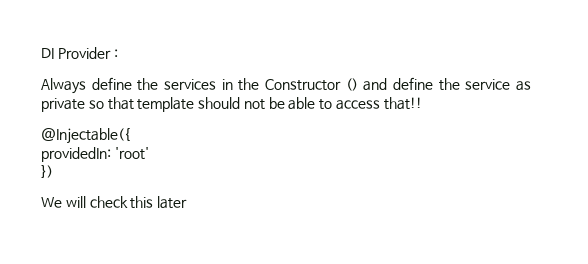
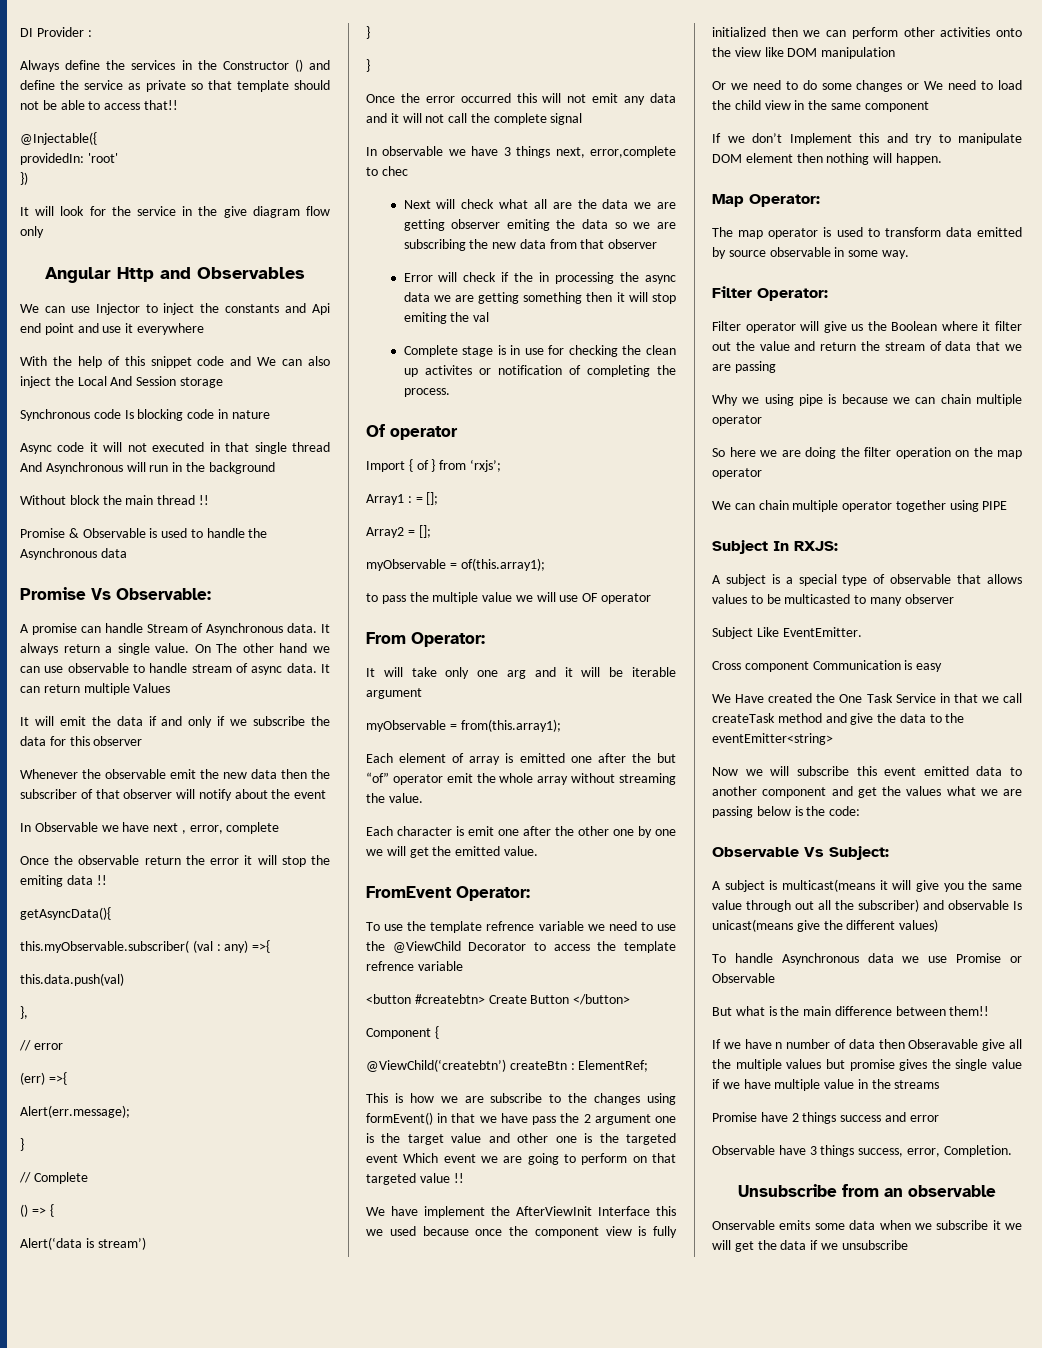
[41,196,188,209] We will check this later -> [20,206,330,218] [20,226,44,238] [45,267,305,283] [20,303,330,315] [20,323,204,335] [20,356,330,368] [20,376,223,388] [20,409,270,421] [20,442,331,454] [20,462,275,474] [20,495,209,505] [20,528,268,538] [20,548,127,560] [20,587,211,600] [20,623,330,635] [20,643,331,655] [20,663,330,675] [20,683,171,695] [20,716,330,728] [20,736,143,746] [20,769,330,779] [20,789,327,801] [20,822,280,834] [20,855,331,867] [20,875,107,887] [20,907,111,920] [20,940,271,953] [20,973,124,986] [20,1006,28,1019] [19,1040,63,1051] [20,1072,67,1085] [20,1105,130,1118] [20,1138,24,1151] [19,1172,88,1184] [20,1204,54,1217] [20,1237,146,1250] [366,26,370,39] [366,59,370,72] [366,93,676,105] [366,113,583,125] [366,146,676,158] [366,166,408,176] [403,199,676,209] [403,219,676,231] [403,239,658,251] [403,272,676,284] [403,292,676,304] [403,312,490,324] [403,345,676,357] [403,365,676,377] [403,388,450,397] [366,424,458,440] [366,459,501,472] [366,492,439,505] [366,525,431,538] [366,558,545,571] [366,592,652,604] [366,632,485,647] [366,667,676,679] [366,688,422,699] [366,719,561,732] [366,753,676,765] [366,772,676,785] [366,793,423,803] [366,826,676,838] [366,846,538,858] [366,886,530,901] [366,921,676,933] [366,941,676,953] [366,961,463,971] [366,994,631,1005] [366,1026,439,1039] [366,1059,649,1072] [366,1093,676,1105] [366,1112,676,1125] [366,1133,676,1145] [366,1153,676,1165] [366,1173,464,1185] [366,1206,676,1218] [366,1226,677,1238] [712,27,1022,39] [712,47,896,59] [712,80,1022,92] [712,100,929,112] [712,133,1022,145] [712,153,942,165] [712,194,820,207] [712,227,1022,239] [712,247,909,259] [712,286,828,301] [712,321,1022,333] [712,341,1022,351] [712,361,776,373] [712,394,1022,406] [712,415,762,426] [712,447,1022,459] [712,468,762,479] [712,500,1008,512] [712,540,838,554] [712,574,1022,586] [712,594,954,606] [712,627,862,639] [712,660,943,672] [712,693,1022,703] [712,713,965,725] [712,733,833,745] [712,766,1022,776] [712,786,1022,798] [712,806,861,818] [712,846,889,860] [712,879,1022,892] [712,899,1022,912] [712,919,939,932] [712,953,1022,965] [712,973,775,983] [712,1006,990,1016] [712,1039,1022,1051] [712,1059,1022,1071] [712,1079,940,1091] [712,1112,939,1124] [712,1145,1012,1157] [738,1184,996,1197] [712,1220,1022,1230] [712,1240,908,1252] It will look for the service in the give diagram flow only // Angular Http and Observables // We can use Injector to inject the constants and Api end point and use it everywhere // With the help of this snippet code and We can also inject the Local And Session storage // Synchronous code Is blocking code in nature // Async code it will not executed in that single thread And Asynchronous will run in the background // Without block the main thread !! // Promise & Observable is used to handle the Asynchronous data // Promise Vs Observable: // A promise can handle Stream of Asynchronous data. It always return a single value. On The other hand we can use observable to handle stream of async data. It can return multiple Values // It will emit the data if and only if we subscribe the data for this observer // Whenever the observable emit the new data then the subscriber of that observer will notify about the event // In Observable we have next , error, complete // Once the observable return the error it will stop the emiting data !! // getAsyncData(){ // this.myObservable.subscriber( (val : any) =>{ // this.data.push(val) // }, // // error // (err) =>{ // Alert(err.message); // } // // Complete // () => { // Alert(‘data is stream’) // } // } // Once the error occurred this will not emit any data and it will not call the complete signal // In observable we have 3 things next, error,complete to chec // Next will check what all are the data we are getting observer emiting the data so we are subscribing the new data from that observer // Error will check if the in processing the async data we are getting something then it will stop emiting the val // Complete stage is in use for checking the clean up activites or notification of completing the process. // Of operator // Import { of } from ‘rxjs’; // Array1 : = []; // Array2 = []; // myObservable = of(this.array1); // to pass the multiple value we will use OF operator // From Operator: // It will take only one arg and it will be iterable argument // myObservable = from(this.array1); // Each element of array is emitted one after the but “of” operator emit the whole array without streaming the value. // Each character is emit one after the other one by one we will get the emitted value. // FromEvent Operator: // To use the template refrence variable we need to use the @ViewChild Decorator to access the template refrence variable // <button #createbtn> Create Button </button> // Component { // @ViewChild(‘createbtn’) createBtn : ElementRef; // This is how we are subscribe to the changes using formEvent() in that we have pass the 2 argument one is the target value and other one is the targeted event Which event we are going to perform on that targeted value !! // We have implement the AfterViewInit Interface this we used because once the component view is fully initialized then we can perform other activities onto the view like DOM manipulation // Or we need to do some changes or We need to load the child view in the same component // If we don’t Implement this and try to manipulate DOM element then nothing will happen. // Map Operator: // The map operator is used to transform data emitted by source observable in some way. // Filter Operator: // Filter operator will give us the Boolean where it filter out the value and return the stream of data that we are passing // Why we using pipe is because we can chain multiple operator // So here we are doing the filter operation on the map operator // We can chain multiple operator together using PIPE // Subject In RXJS: // A subject is a special type of observable that allows values to be multicasted to many observer // Subject Like EventEmitter. // Cross component Communication is easy // We Have created the One Task Service in that we call createTask method and give the data to the eventEmitter<string> // Now we will subscribe this event emitted data to another component and get the values what we are passing below is the code: // Observable Vs Subject: // A subject is multicast(means it will give you the same value through out all the subscriber) and observable Is unicast(means give the different values) // To handle Asynchronous data we use Promise or Observable // But what is the main difference between them!! // If we have n number of data then Obseravable give all the multiple values but promise gives the single value if we have multiple value in the streams // Promise have 2 things success and error // Observable have 3 things success, error, Completion. // Unsubscribe from an observable // Onservable emits some data when we subscribe it we will get the data if we unsubscribe

